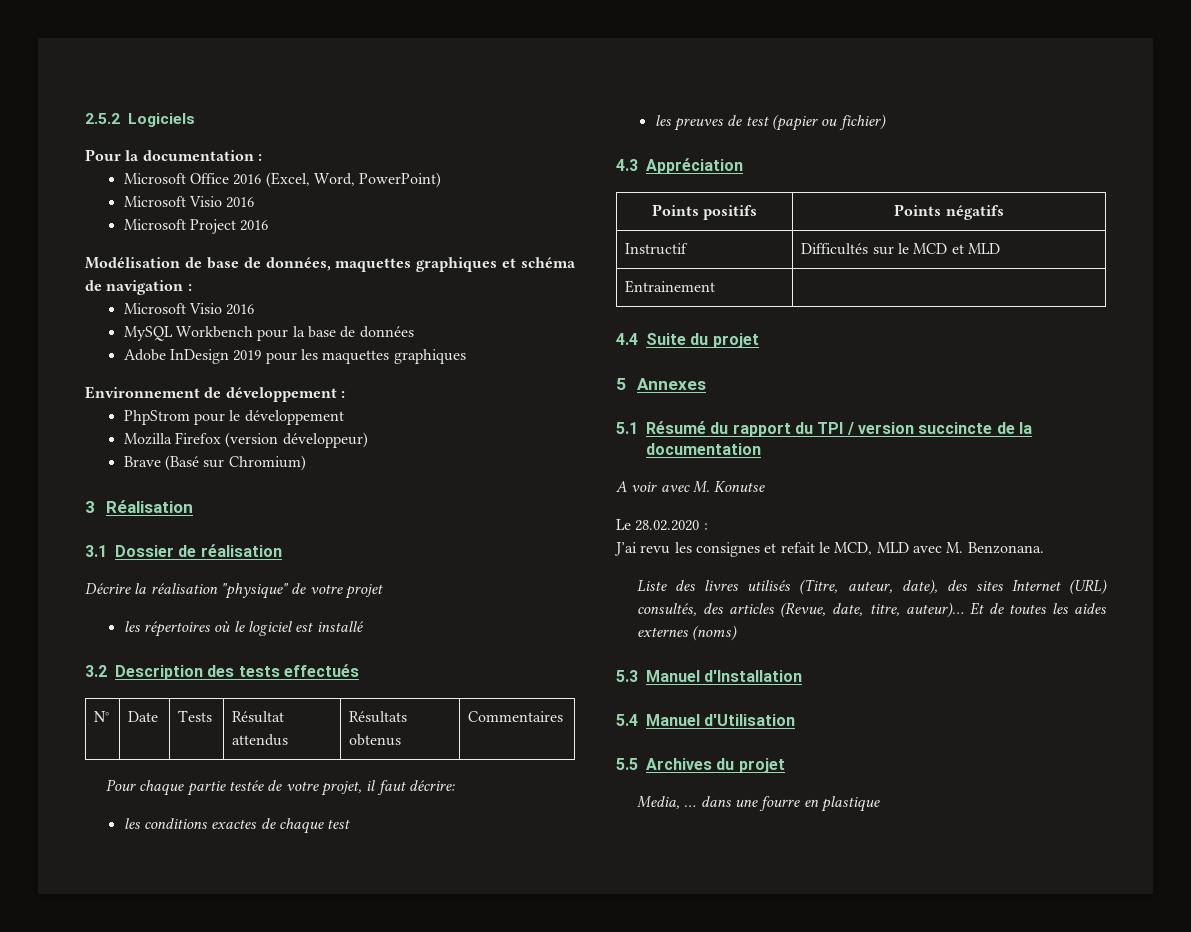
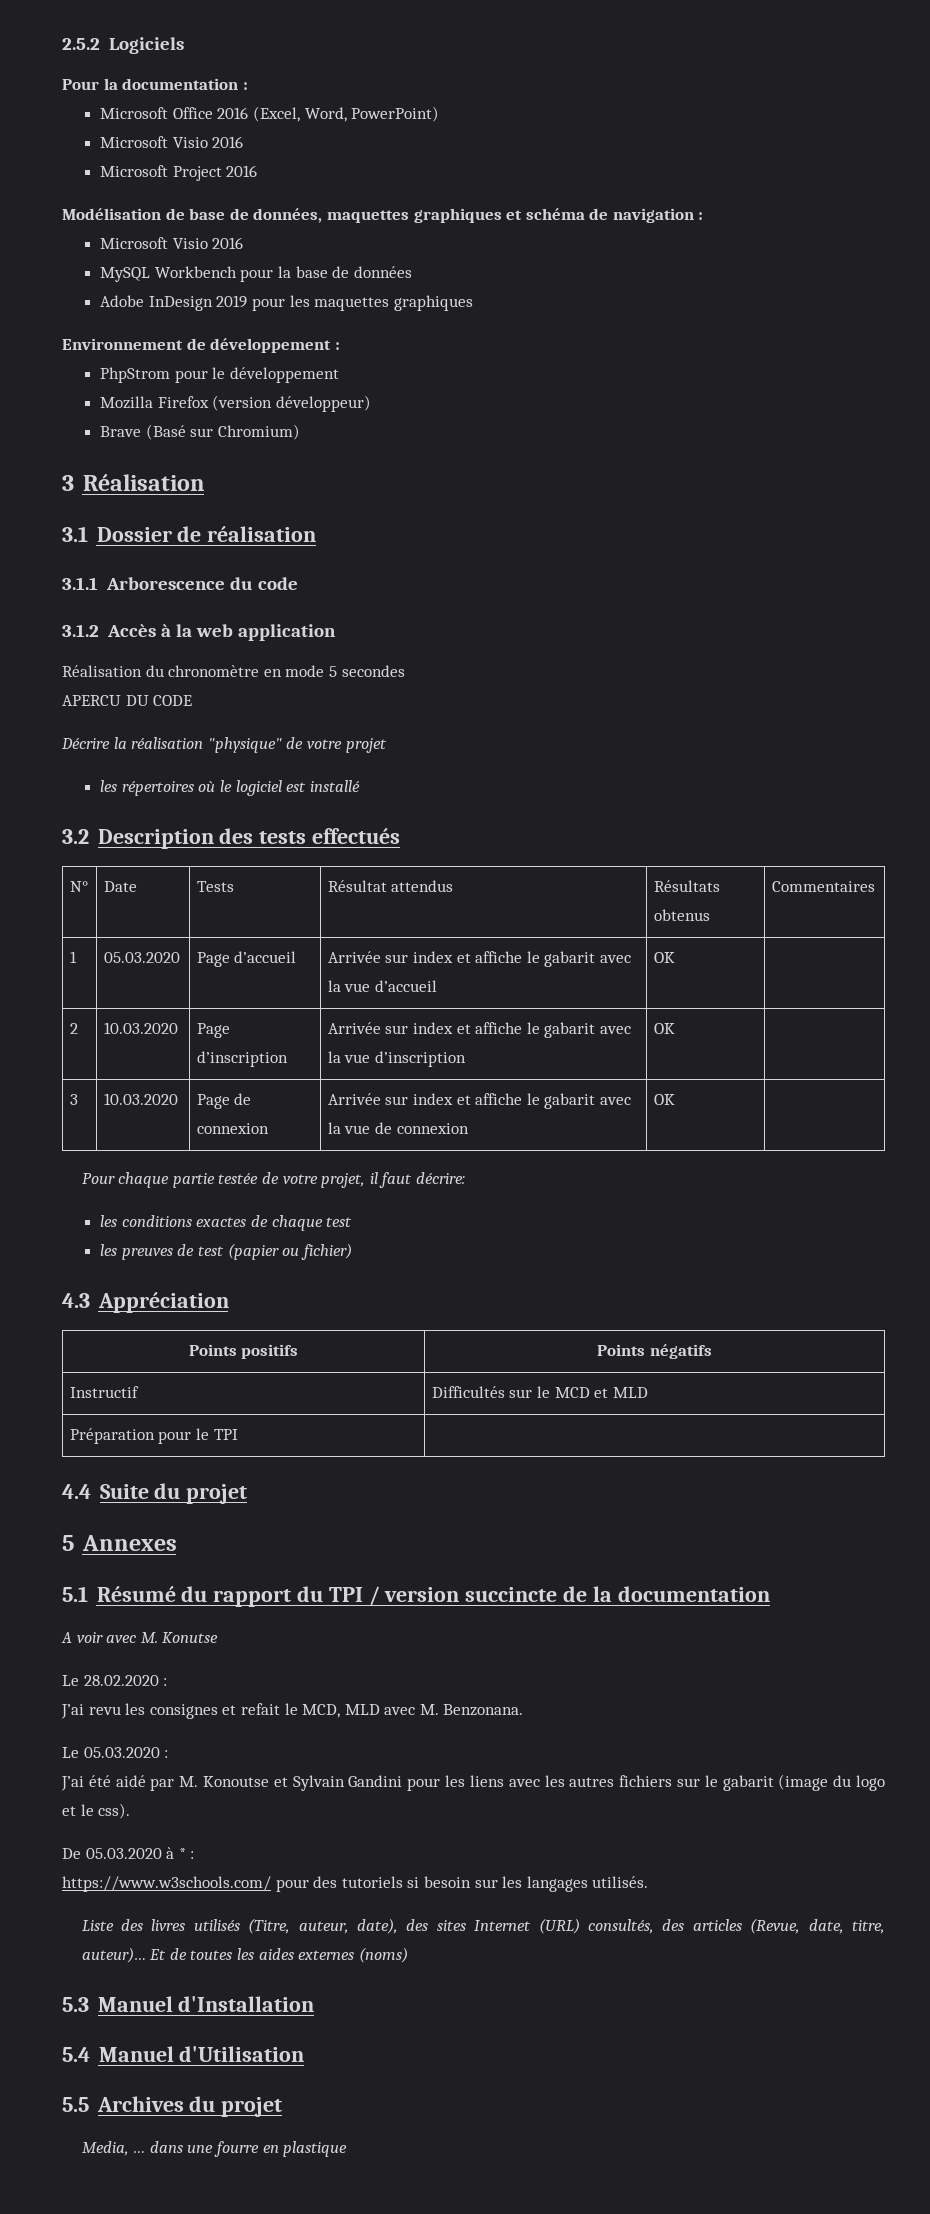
(282, 550) none -> [62,577,298,590] [62,624,337,641] [62,665,405,677] [62,695,193,706] // 3.1.1 Arborescence du code // 3.1.2 Accès à la web application // Réalisation du chronomètre en mode 5 secondes // APERCU DU CODE
(564, 716) none -> [69,951,77,963] [103,952,180,963] [196,951,297,967] [327,951,632,967] [327,980,438,992] [653,952,675,963] [69,1023,78,1034] [103,1022,178,1034] [196,1023,230,1038] [196,1051,288,1067] [327,1022,632,1038] [327,1051,467,1067] [653,1023,675,1034] [69,1094,78,1105] [103,1093,178,1105] [196,1093,252,1109] [196,1123,269,1134] [327,1093,632,1109] [327,1122,469,1134] [653,1094,675,1105] // 1 | 05.03.2020 | Page d’accueil | Arrivée sur index et affiche le gabarit avec la vue d’accueil | OK | // 2 | 10.03.2020 | Page d’inscription | Arrivée sur index et affiche le gabarit avec la vue d’inscription | OK | // 3 | 10.03.2020 | Page de connexion | Arrivée sur index et affiche le gabarit avec la vue de connexion | OK |
[625,280,716,293] Entrainement -> [69,1428,238,1444] Préparation pour le TPI
(1044, 548) none -> [62,1747,169,1758] [61,1774,886,1791] [62,1803,131,1819] [62,1847,195,1859] [62,1876,649,1892] // Le 05.03.2020 : // J’ai été aidé par M. Konoutse et Sylvain Gandini pour les liens avec les autres fichiers sur le gabarit (image du logo et le css). // De 05.03.2020 à * : // https://www.w3schools.com/ pour des tutoriels si besoin sur les langages utilisés.

